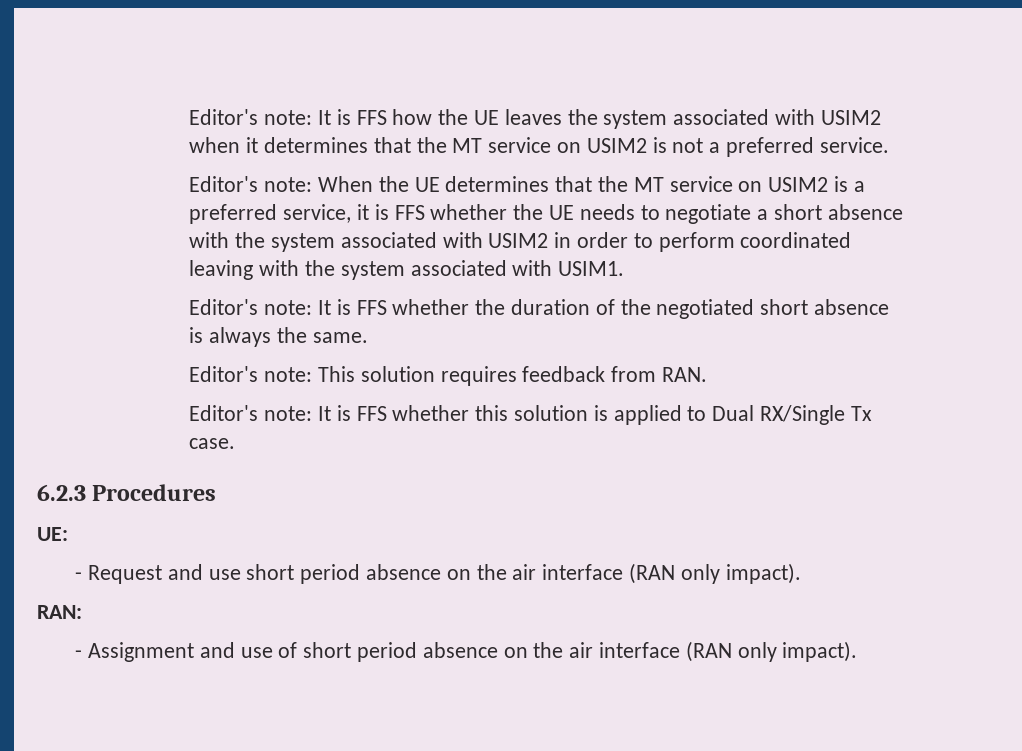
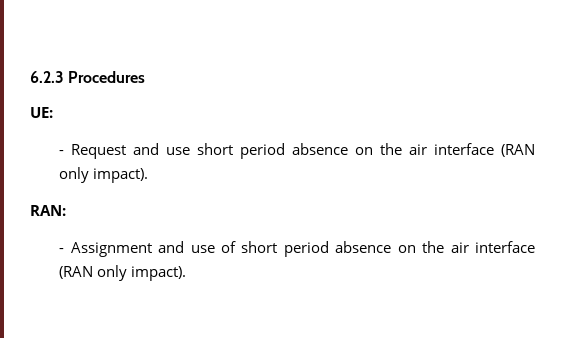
[189,109,881,129] [189,137,889,157] [189,176,865,192] [189,204,903,224] [189,232,852,252] [189,260,625,280] [189,299,889,319] [189,327,368,347] [189,366,707,386] [189,405,872,425] [189,438,236,449] Editor's note: It is FFS how the UE leaves the system associated with USIM2 when it determines that the MT service on USIM2 is not a preferred service. // Editor's note: When the UE determines that the MT service on USIM2 is a preferred service, it is FFS whether the UE needs to negotiate a short absence with the system associated with USIM2 in order to perform coordinated leaving with the system associated with USIM1. // Editor's note: It is FFS whether the duration of the negotiated short absence is always the same. // Editor's note: This solution requires feedback from RAN. // Editor's note: It is FFS whether this solution is applied to Dual RX/Single Tx case. // -> (30, 77) none

